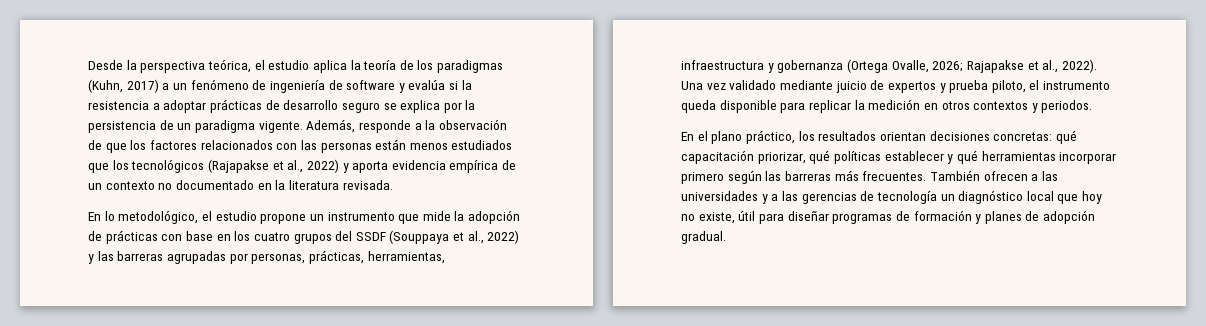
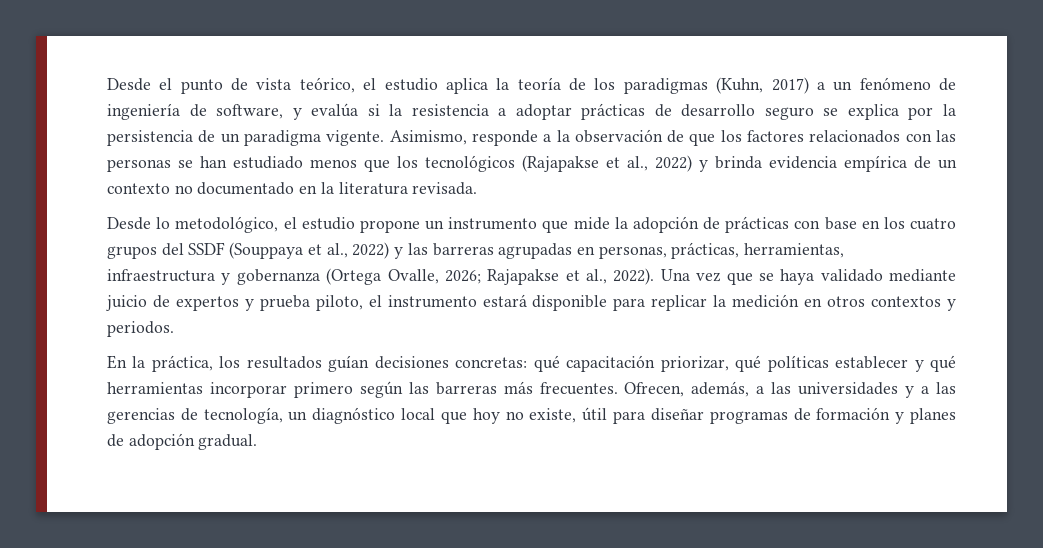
[88,59,251,73] Desde la perspectiva teórica, -> [107,77,355,94] Desde el punto de vista teórico,
[346,80,396,90] software -> [216,104,284,119] software,
[306,119,356,133] Además, -> [389,130,467,145] Asimismo,
[375,139,513,150] están menos estudiados -> [178,156,357,169] se han estudiado menos
[352,161,389,173] aporta -> [715,156,762,169] brinda
[88,212,101,221] En -> [107,217,151,230] Desde
[229,253,248,264] por -> [576,246,595,255] en
(726, 86) none -> [726,269,815,285] que se haya
[681,100,716,113] queda -> [482,294,527,307] estará
[697,130,795,144] el plano práctico, -> [132,355,213,372] la práctica,
[879,132,926,141] orientan -> [328,355,370,372] guían
[929,170,1028,181] También ofrecen -> [624,381,750,397] Ofrecen, además,
[876,191,937,204] tecnología -> [203,407,283,424] tecnología,

